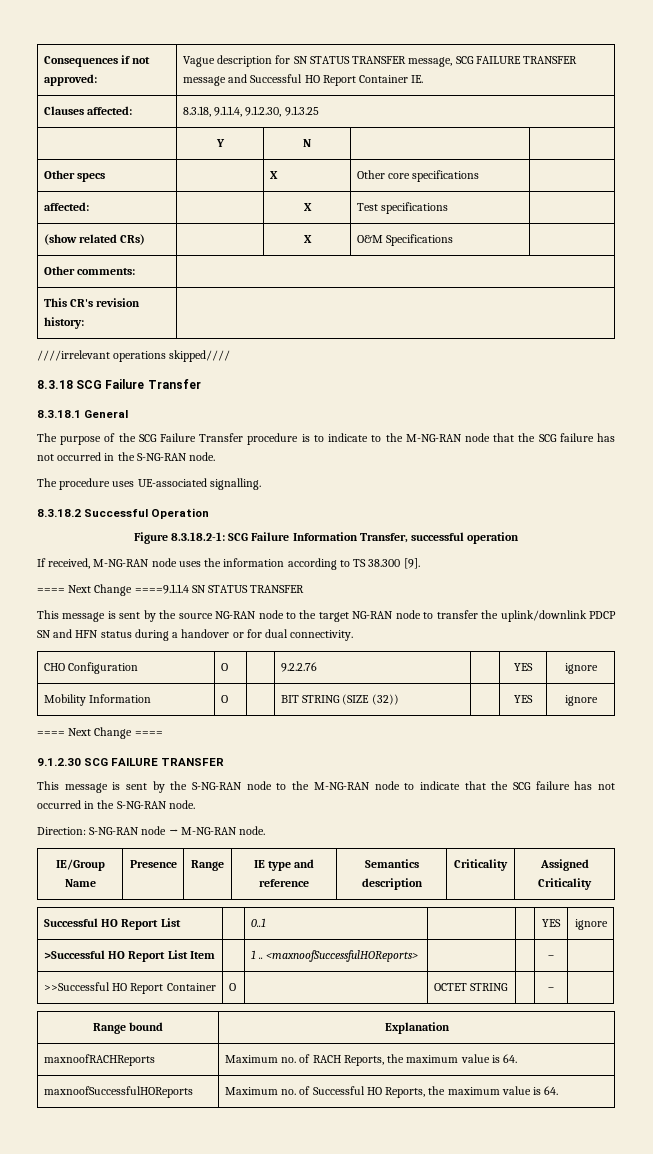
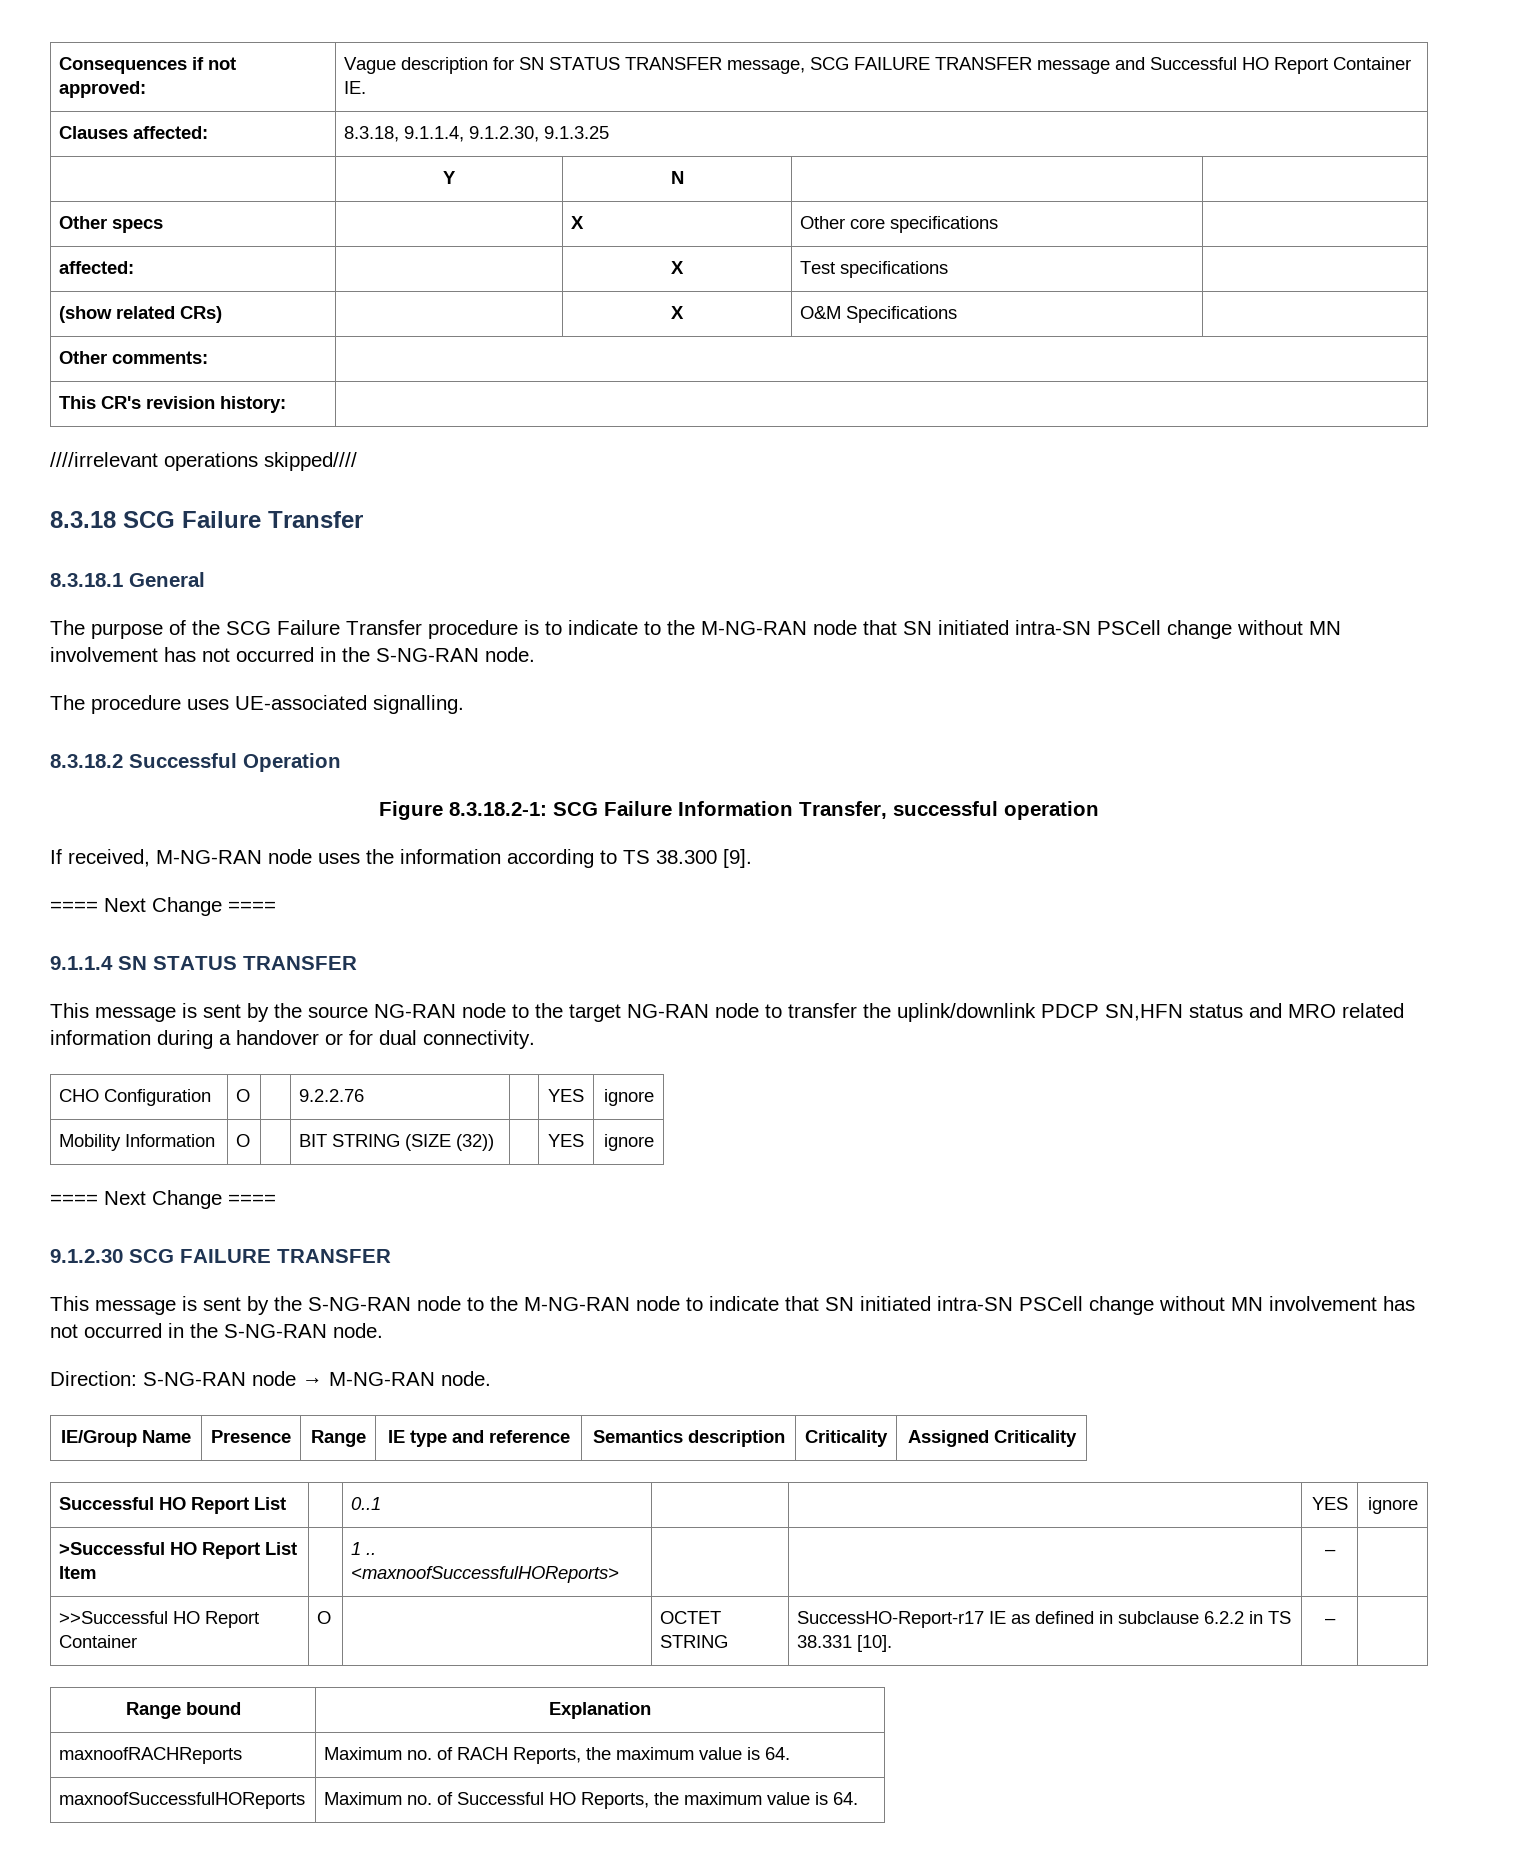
[518,433,594,442] the SCG failure -> [903,620,1341,639] [50,647,158,662] SN initiated intra-SN PSCell change without MN involvement
[134,584,189,594] ====9.1.1.4 -> [228,901,276,912] [50,956,113,970] ==== // 9.1.1.4
[37,629,132,638] SN and HFN status -> [1105,1003,1404,1021] [50,1030,151,1045] SN,HFN status and MRO related information
[491,781,570,790] the SCG failure -> [825,1296,1377,1315] SN initiated intra-SN PSCell change without MN involvement
(509, 987) none -> [797,1611,1292,1628] [797,1635,893,1652] SuccessHO-Report-r17 IE as defined in subclause 6.2.2 in TS 38.331 [10].

